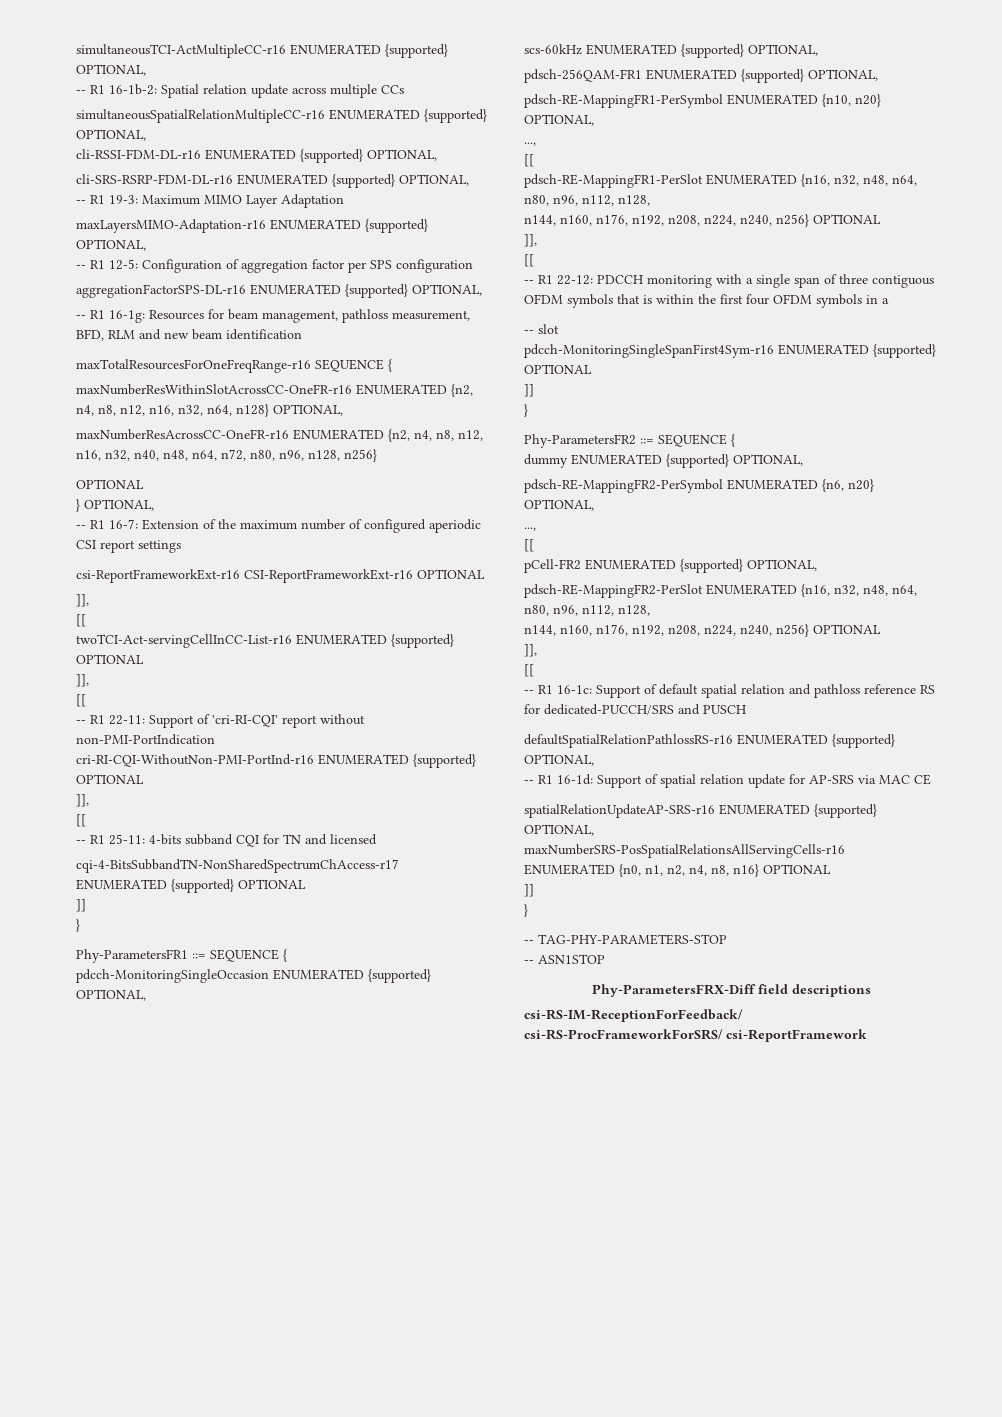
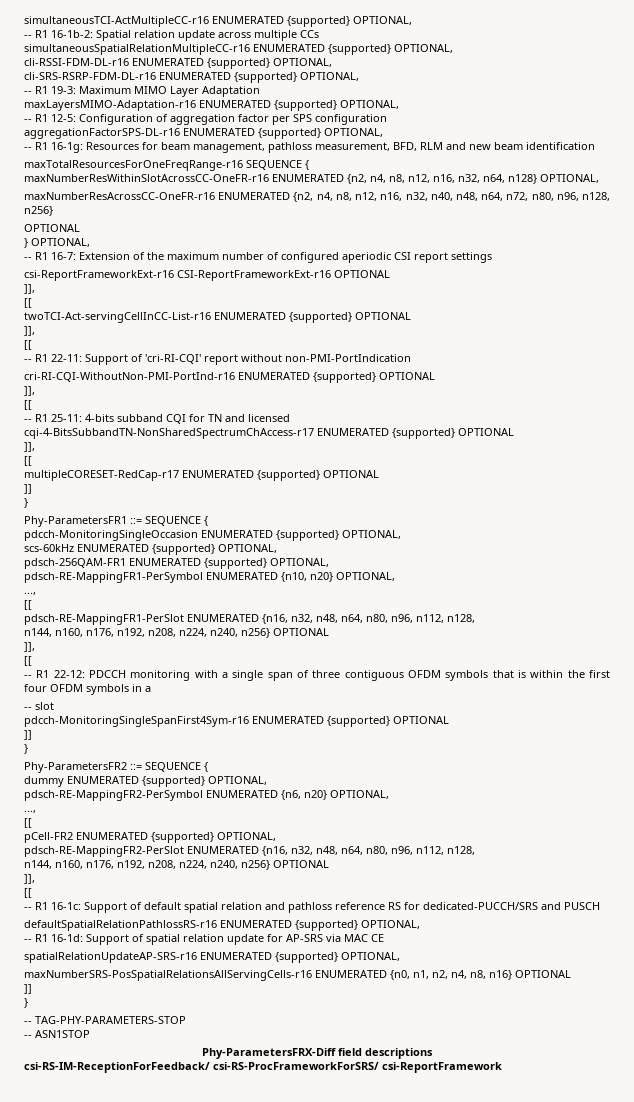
(306, 884) none -> [24,442,35,452] [24,456,32,466] [24,470,379,481] // ]], // [[ // multipleCORESET-RedCap-r17 ENUMERATED {supported} OPTIONAL

